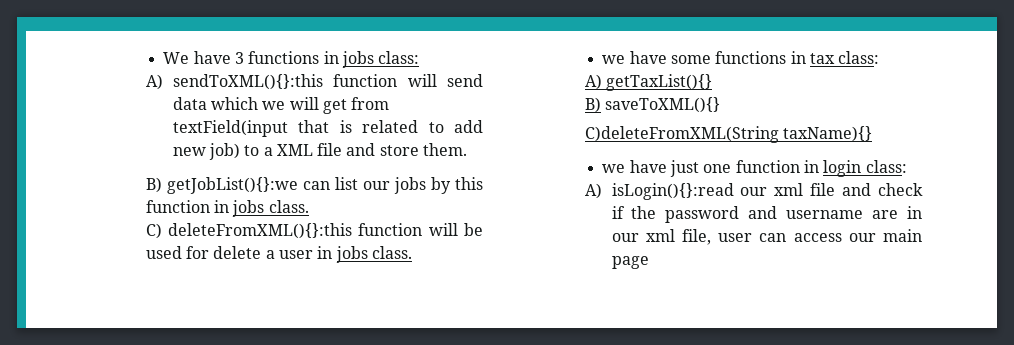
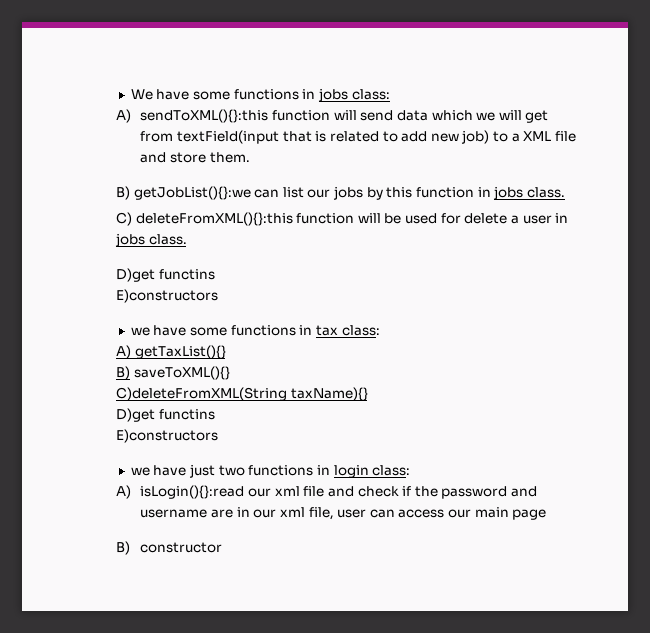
[234,52,244,64] 3 -> [192,91,230,100] some
(412, 252) none -> [115,268,215,282] [115,289,218,303] // D)get functins // E)constructors
(873, 134) none -> [115,408,215,422] [115,429,218,443] // D)get functins // E)constructors
[703,160,800,173] one function -> [218,465,314,476] two functions
(649, 262) none -> [115,541,223,555] // B) constructor

